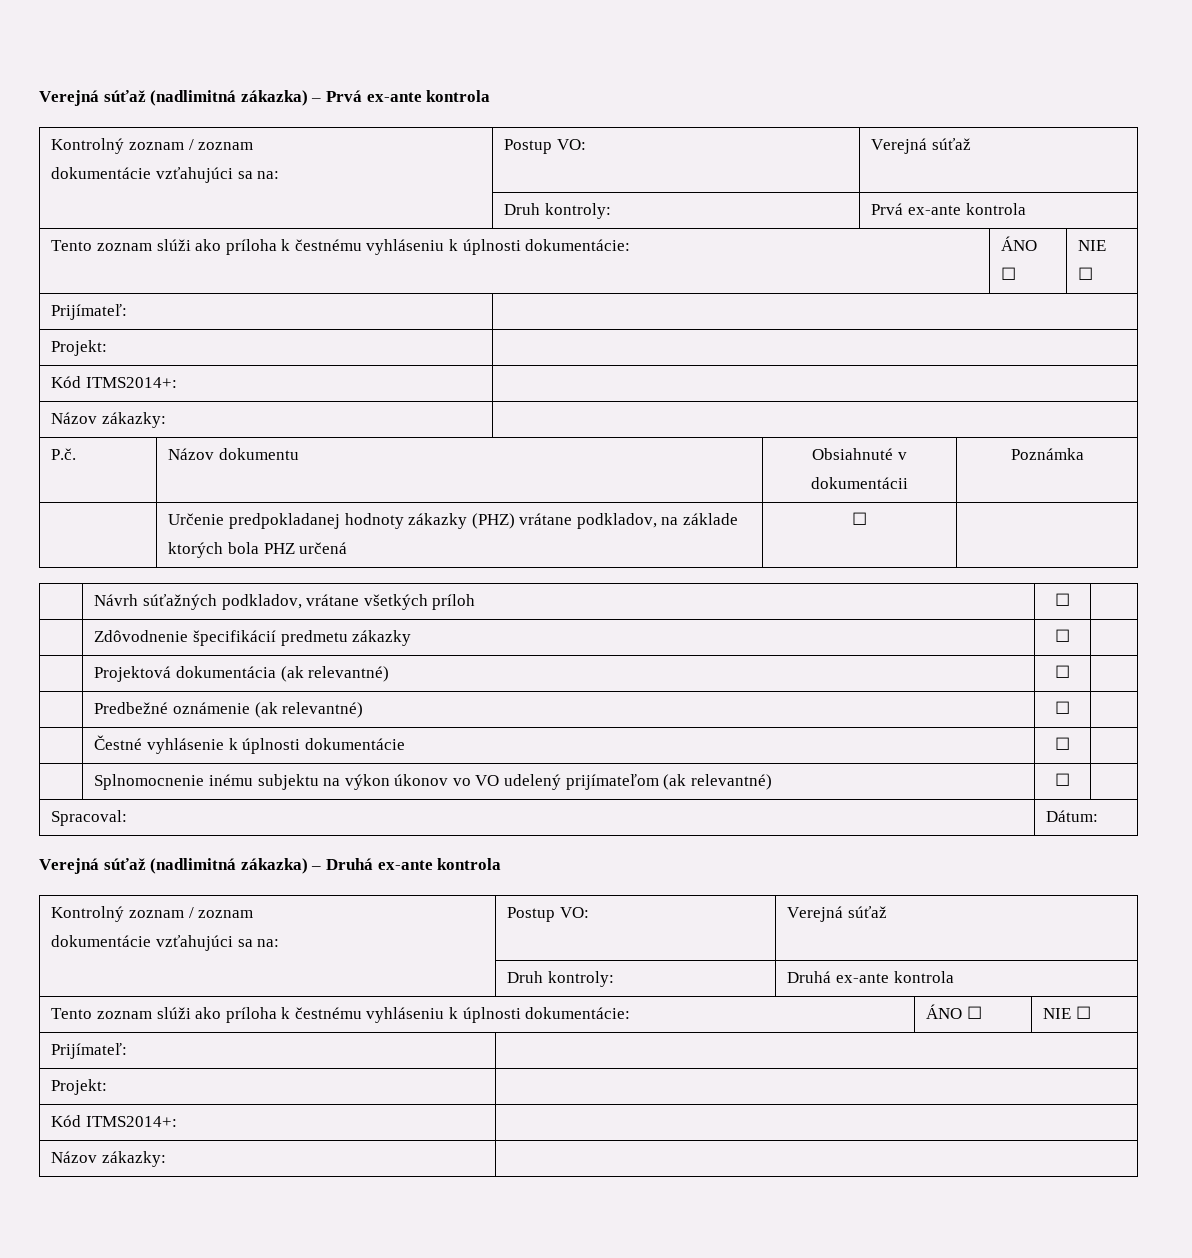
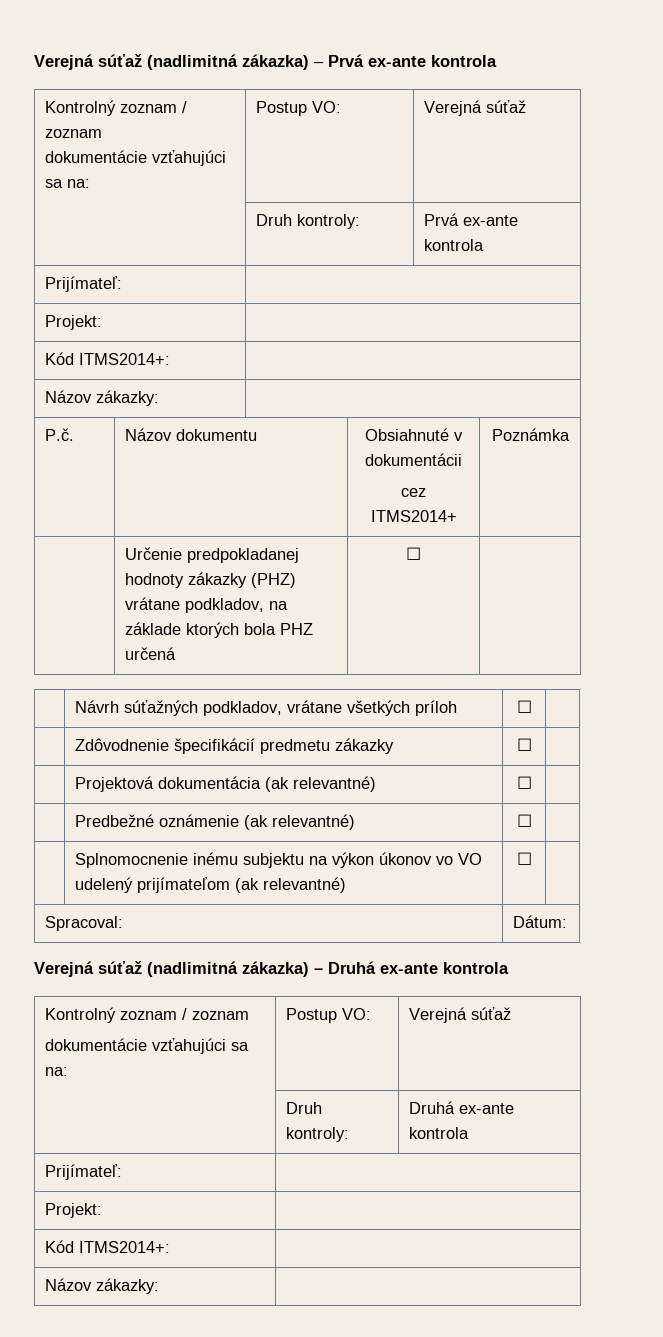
[51,239,631,255] [1001,236,1038,251] [1001,267,1017,280] [1078,240,1107,251] [1078,267,1094,280] // Tento zoznam slúži ako príloha k čestnému vyhláseniu k úplnosti dokumentácie: | ÁNO ☐ | NIE ☐ -> (485, 245) none
(908, 483) none -> [401,488,426,497] [370,510,457,522] // cez ITMS2014+
[94,735,405,754] [1055,737,1070,750] // | Čestné vyhlásenie k úplnosti dokumentácie | ☐ | -> (532, 820) none
[51,1007,631,1023] [926,1004,982,1019] [1043,1006,1091,1019] // Tento zoznam slúži ako príloha k čestnému vyhláseniu k úplnosti dokumentácie: | ÁNO ☐ | NIE ☐ -> (470, 1133) none

